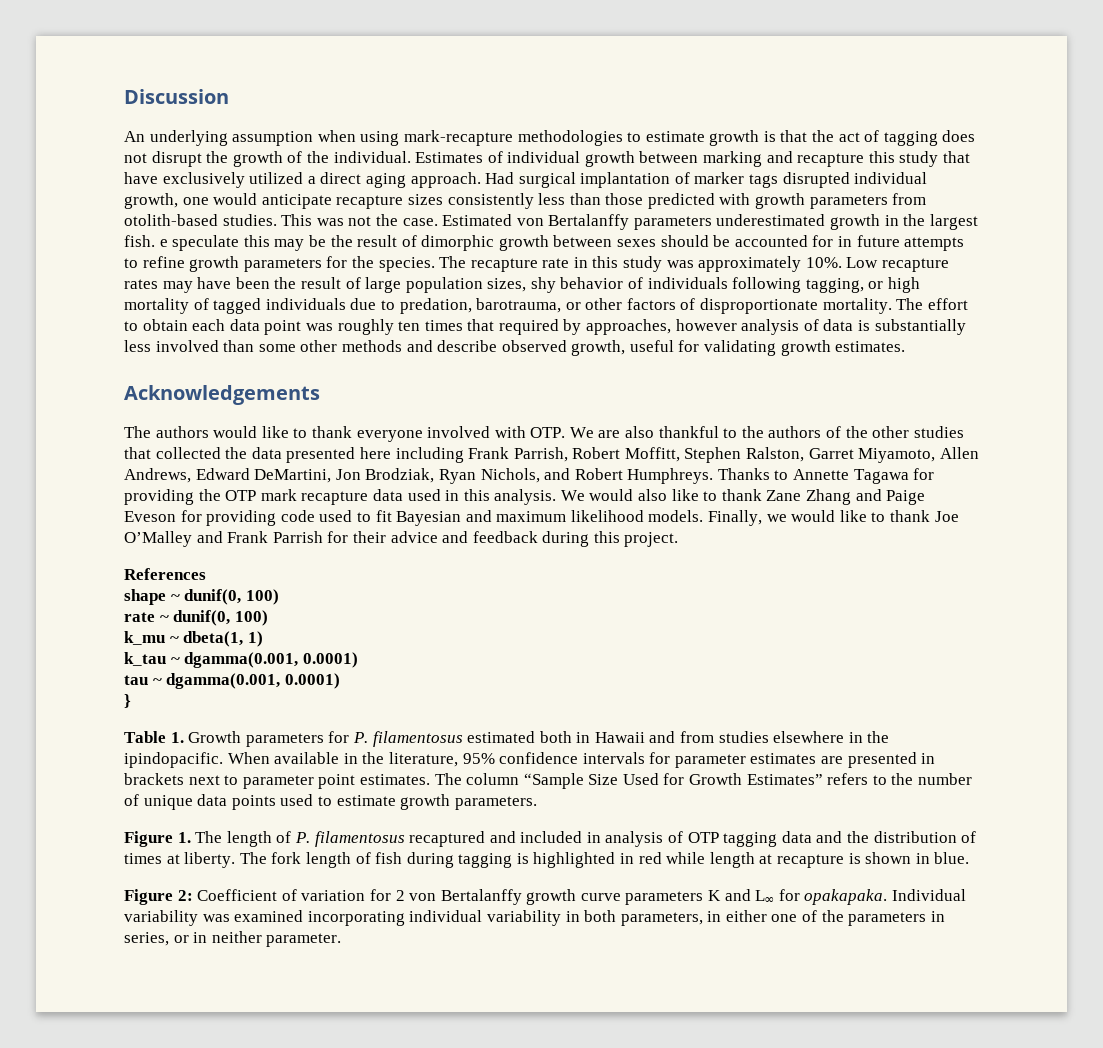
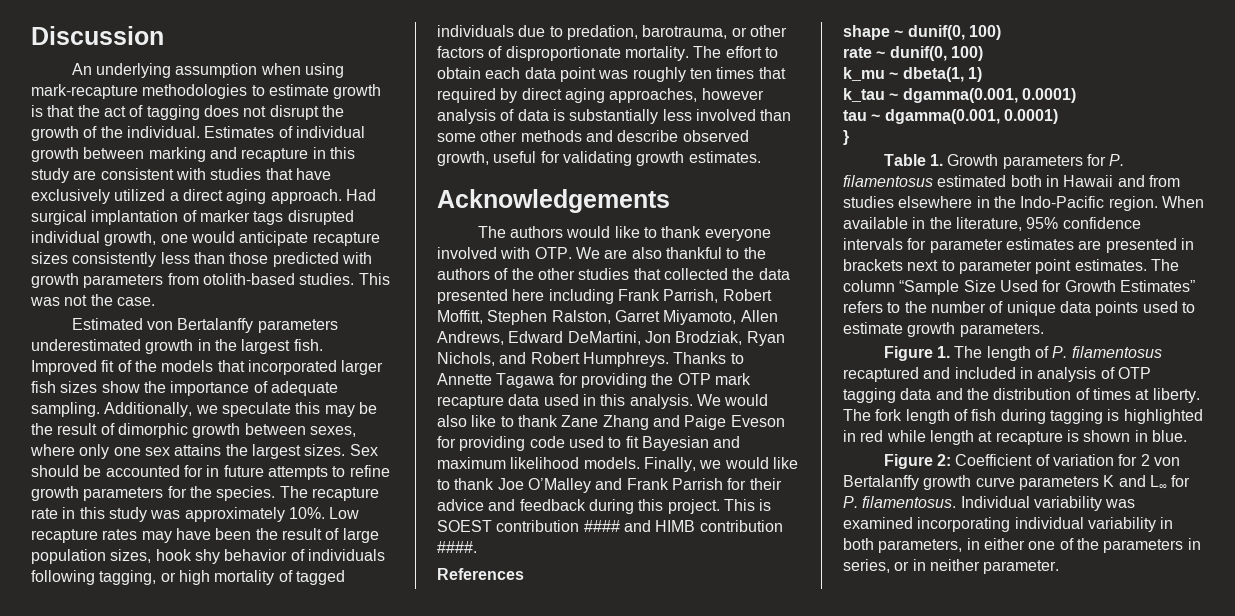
[868,151,939,167] this study -> [312,147,355,159] [31,168,262,183] in this study are consistent with studies
(438, 222) none -> (155, 301) //
[159,239,168,247] e -> [31,360,384,375] [31,381,338,396] [31,402,218,417] Improved fit of the models that incorporated larger fish sizes show the importance of adequate sampling. Additionally, we
[617,239,657,247] sexes -> [309,426,356,437] [30,444,378,459] sexes, where only one sex attains the largest sizes. Sex
(527, 285) none -> [155,549,192,561] hook
(582, 327) none -> [521,88,605,103] direct aging
(679, 539) none -> [723,499,772,511] [437,520,783,532] [437,541,477,553] This is SOEST contribution #### and HIMB contribution ####.
[124,752,223,768] ipindopacific. -> [1020,196,1158,211] Indo-Pacific region.
[804,889,888,905] opakapaka. -> [843,496,957,508] P. filamentosus.

